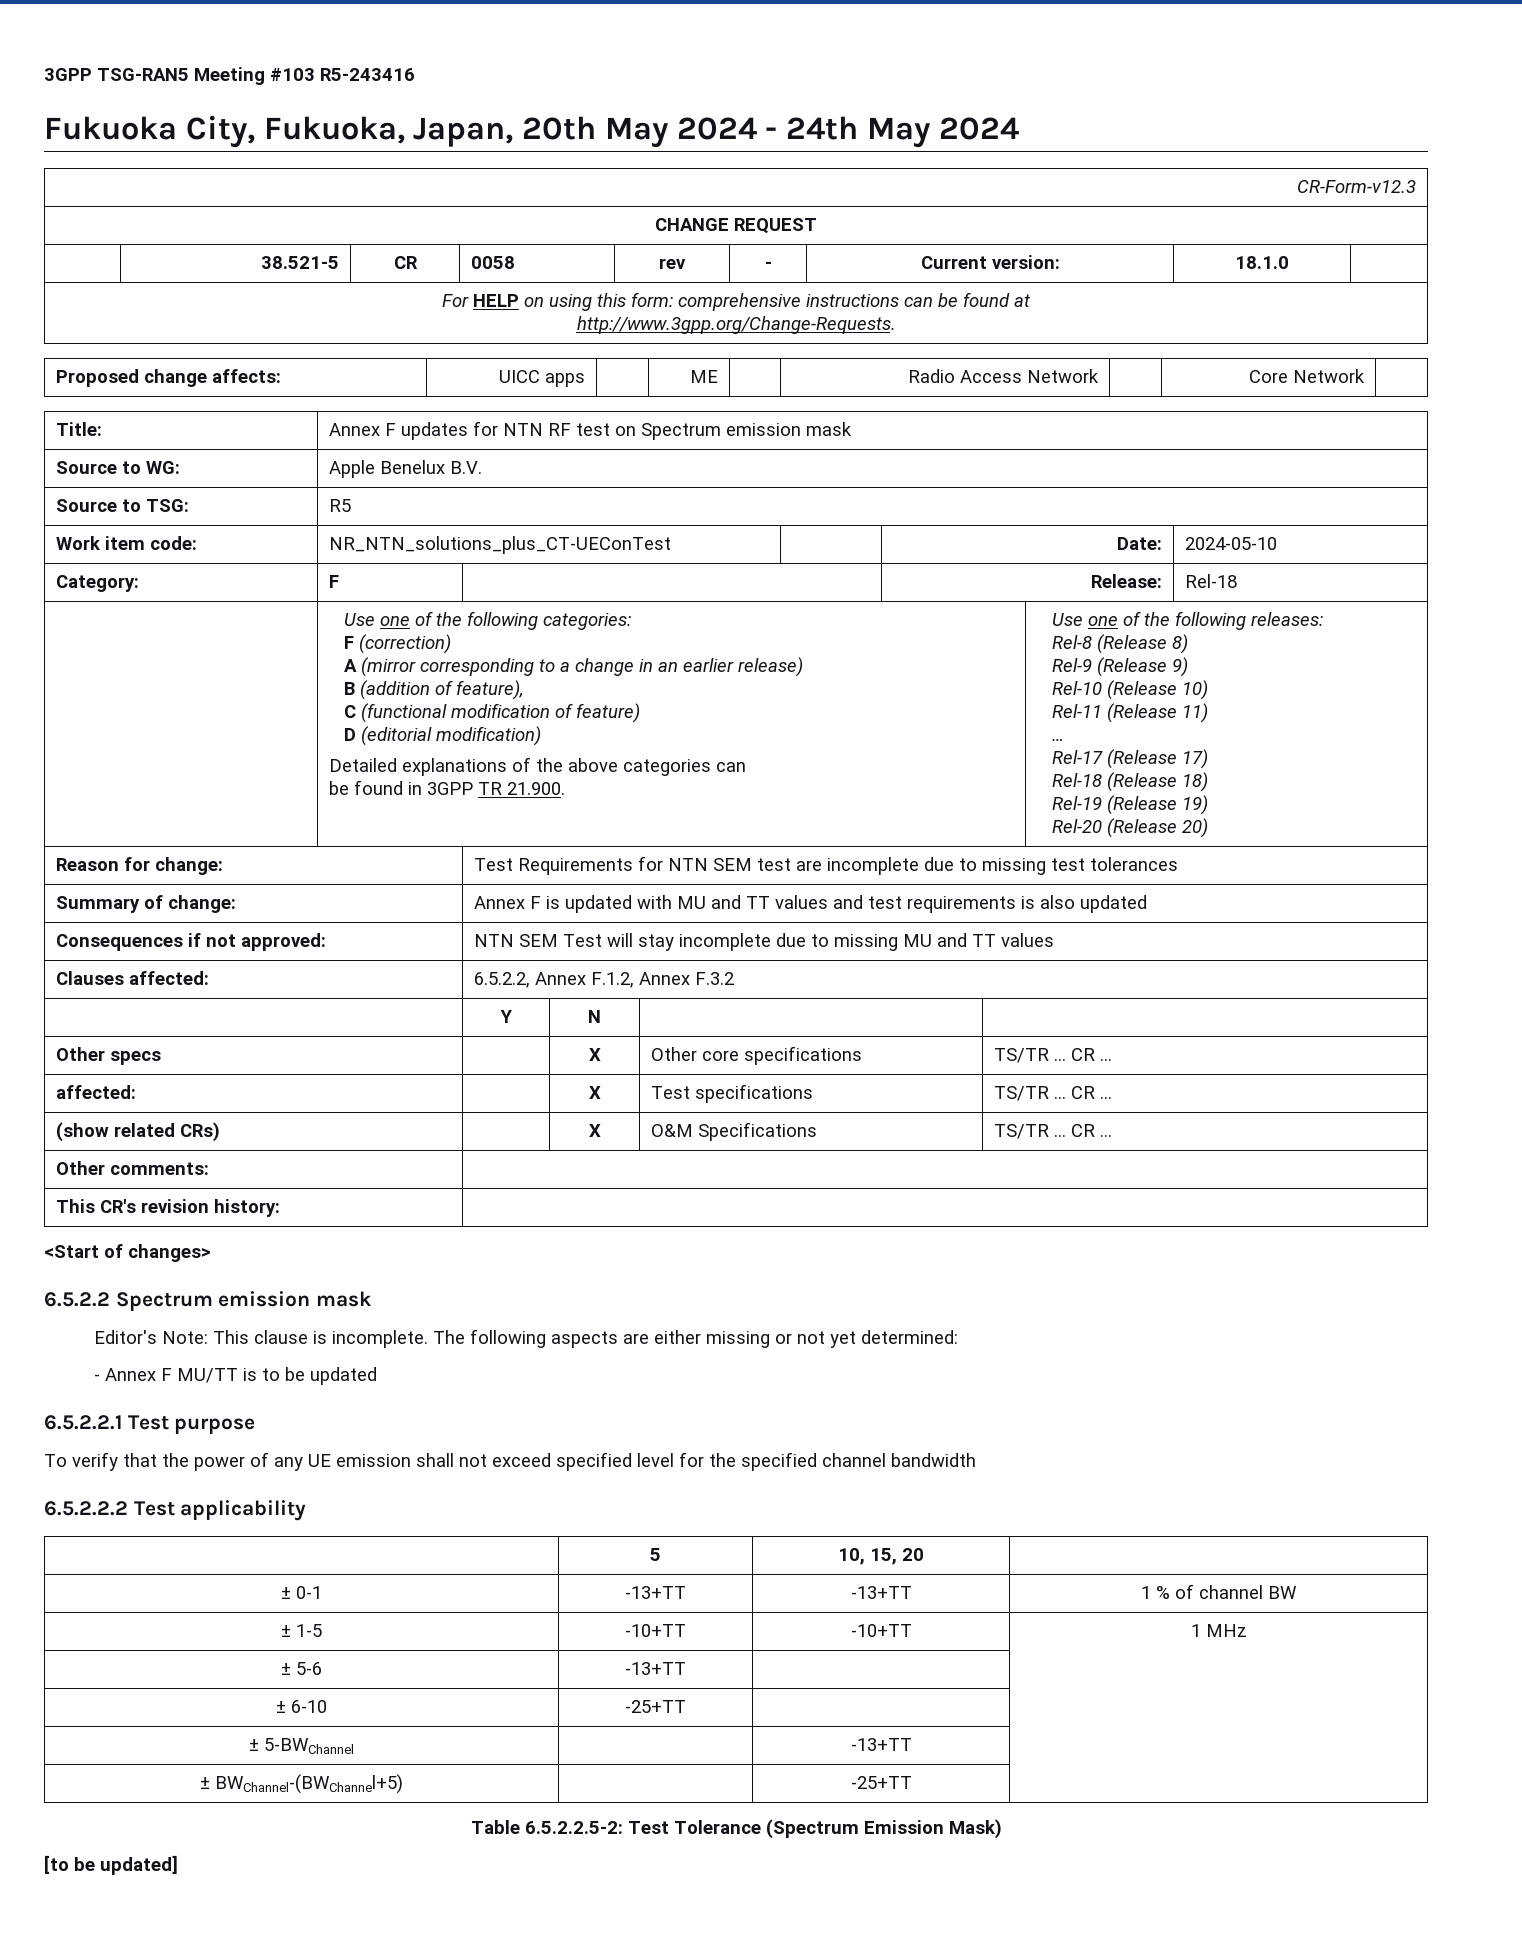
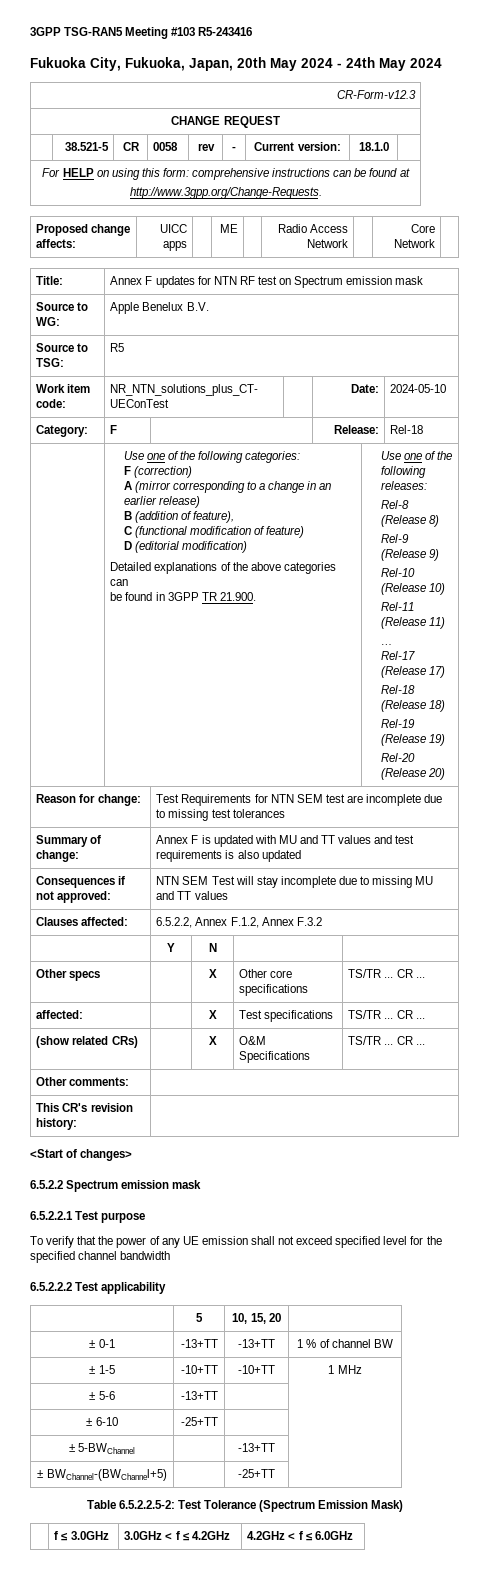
[93,1329,958,1348] [93,1367,377,1385] // Editor's Note: This clause is incomplete. The following aspects are either missing or not yet determined: // - Annex F MU/TT is to be updated -> (202, 1184) none
[44,1855,178,1875] // [to be updated] -> [54,1531,109,1541] [124,1531,230,1541] [247,1531,353,1541] // | f ≤ 3.0GHz | 3.0GHz < f ≤ 4.2GHz | 4.2GHz < f ≤ 6.0GHz

